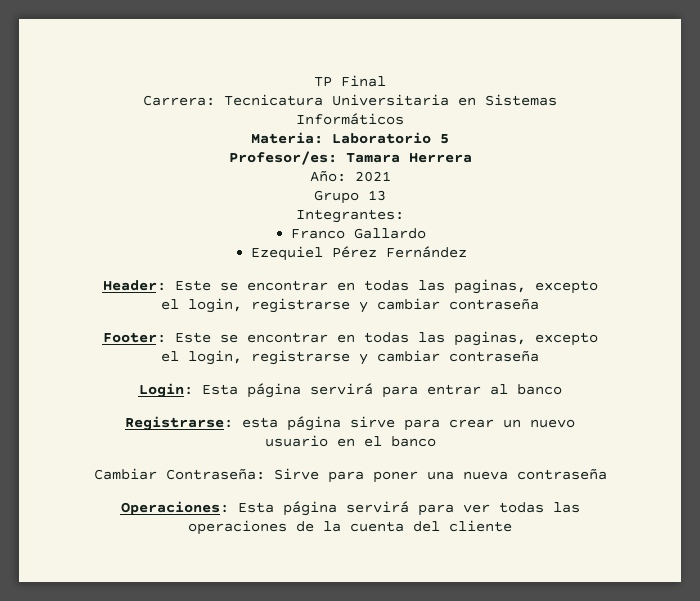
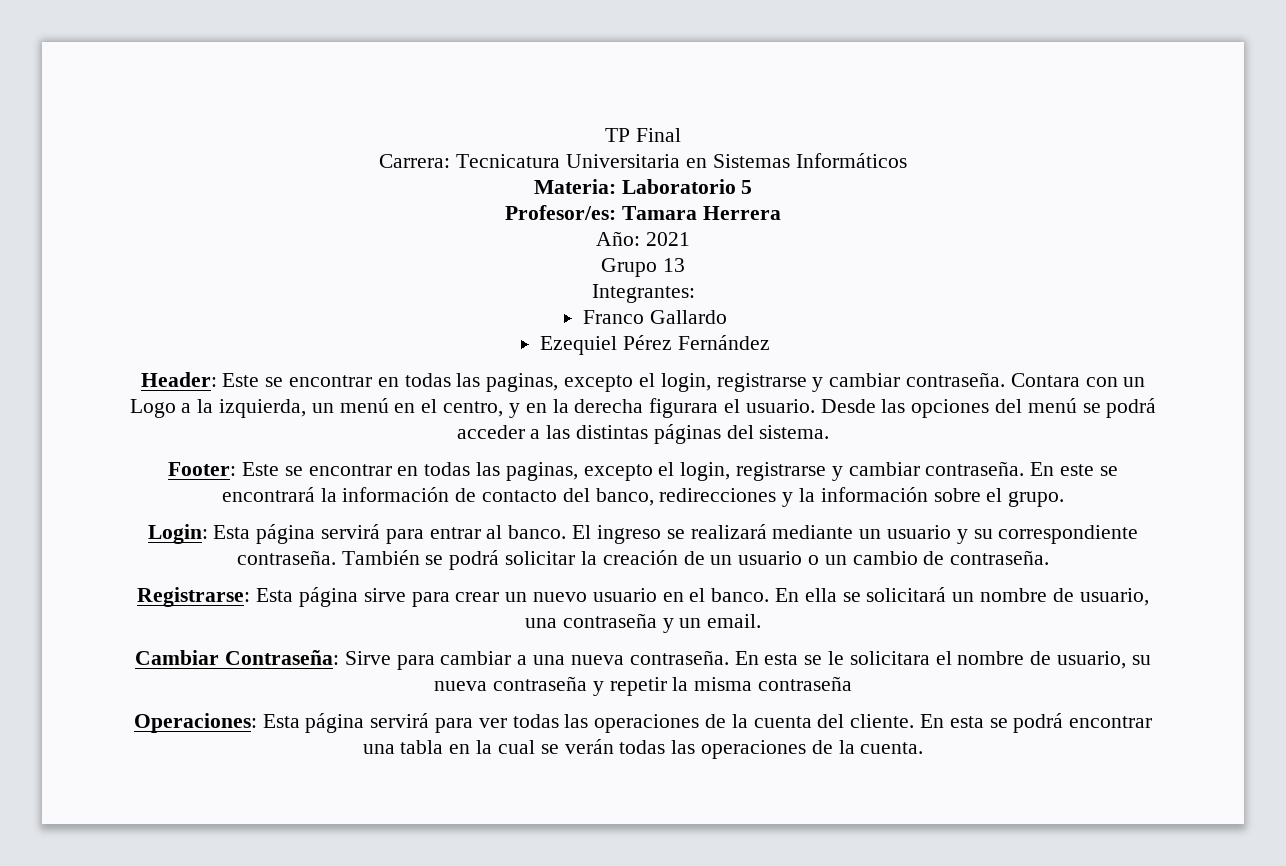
[449,298,539,310] contraseña -> [905,372,1146,387] [129,398,1157,418] [456,424,830,444] contraseña. Contara con un Logo a la izquierda, un menú en el centro, y en la derecha figurara el usuario. Desde las opciones del menú se podrá acceder a las distintas páginas del sistema.
[449,350,539,362] contraseña -> [925,461,1118,476] [221,487,1065,507] contraseña. En este se encontrará la información de contacto del banco, redirecciones y la información sobre el grupo.
[516,384,562,395] banco -> [508,524,1139,544] [236,550,1050,570] banco. El ingreso se realizará mediante un usuario y su correspondiente contraseña. También se podrá solicitar la creación de un usuario o un cambio de contraseña.
[242,417,278,428] esta -> [256,588,294,602] Esta
[390,436,436,447] [93,468,508,483] banco // Cambiar Contraseña: Sirve para poner una nueva -> [711,587,1149,606] [524,613,762,633] [135,650,1151,670] [434,676,753,696] banco. En ella se solicitará un nombre de usuario, una contraseña y un email. // Cambiar Contraseña: Sirve para cambiar a una nueva contraseña. En esta se le solicitara el nombre de usuario, su nueva contraseña y repetir la misma
[449,520,512,532] cliente -> [850,713,1153,733] [362,739,924,759] cliente. En esta se podrá encontrar una tabla en la cual se verán todas las operaciones de la cuenta.

